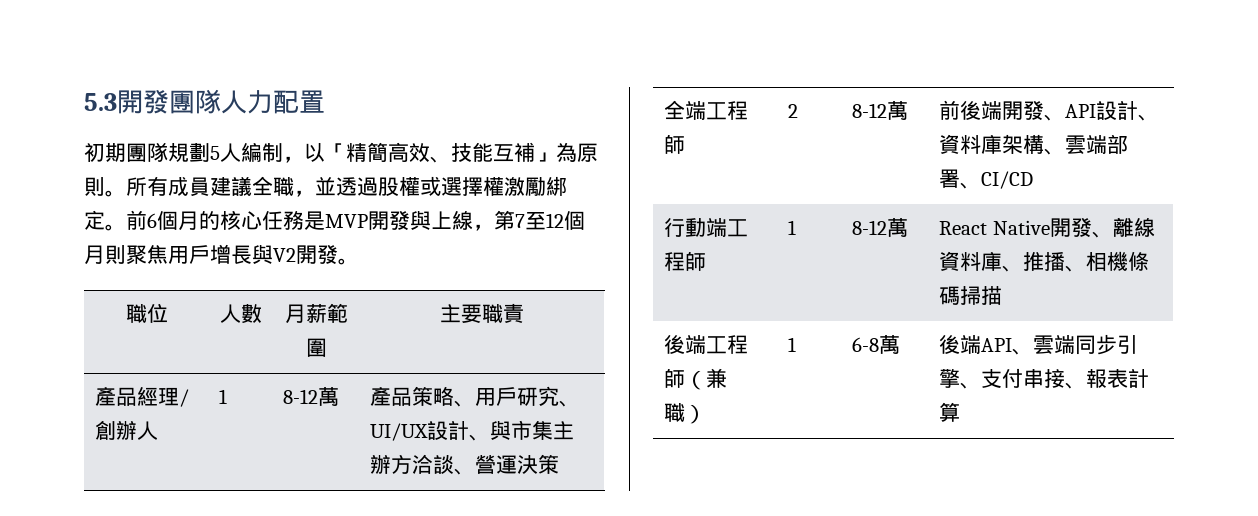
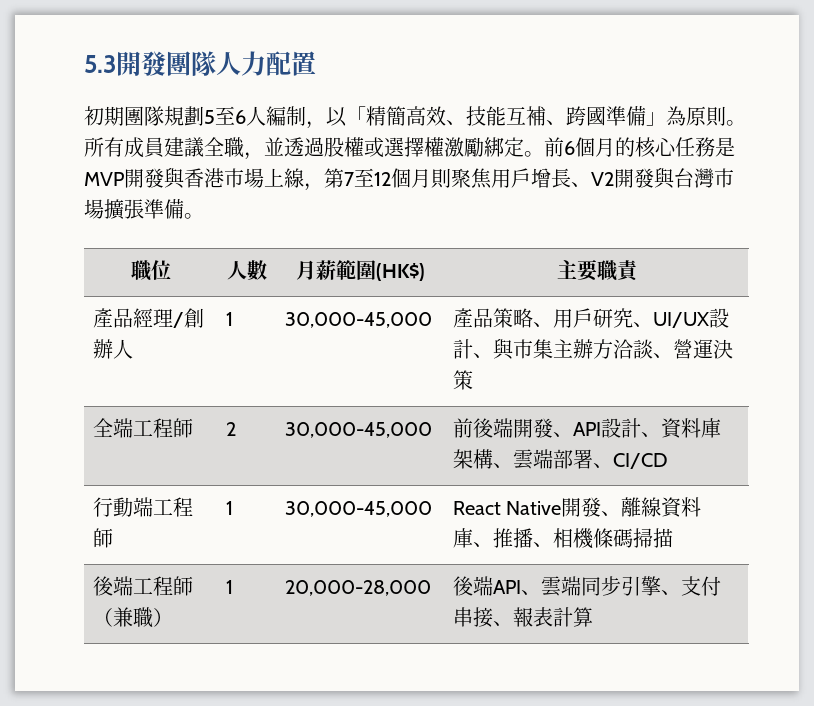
(220, 153) none -> [215,106,246,125] 至6
(535, 152) none -> [546,106,646,126] 、跨國準備
(431, 220) none -> [184,168,264,188] 香港市場
[252,245,273,264] 與 -> [571,182,591,187] 、
(338, 255) none -> [654,167,734,189] [84,199,184,220] 與台灣市場擴張準備
(327, 347) none -> [376,263,426,281] (HK$)
[283,387,340,406] 8-12萬 -> [285,312,433,328] 30,000-45,000
[852,101,909,120] 8-12萬 -> [285,422,433,438] 30,000-45,000
[852,218,909,237] 8-12萬 -> [285,501,433,517] 30,000-45,000
[852,335,901,354] 6-8萬 -> [285,580,432,596] 20,000-28,000

